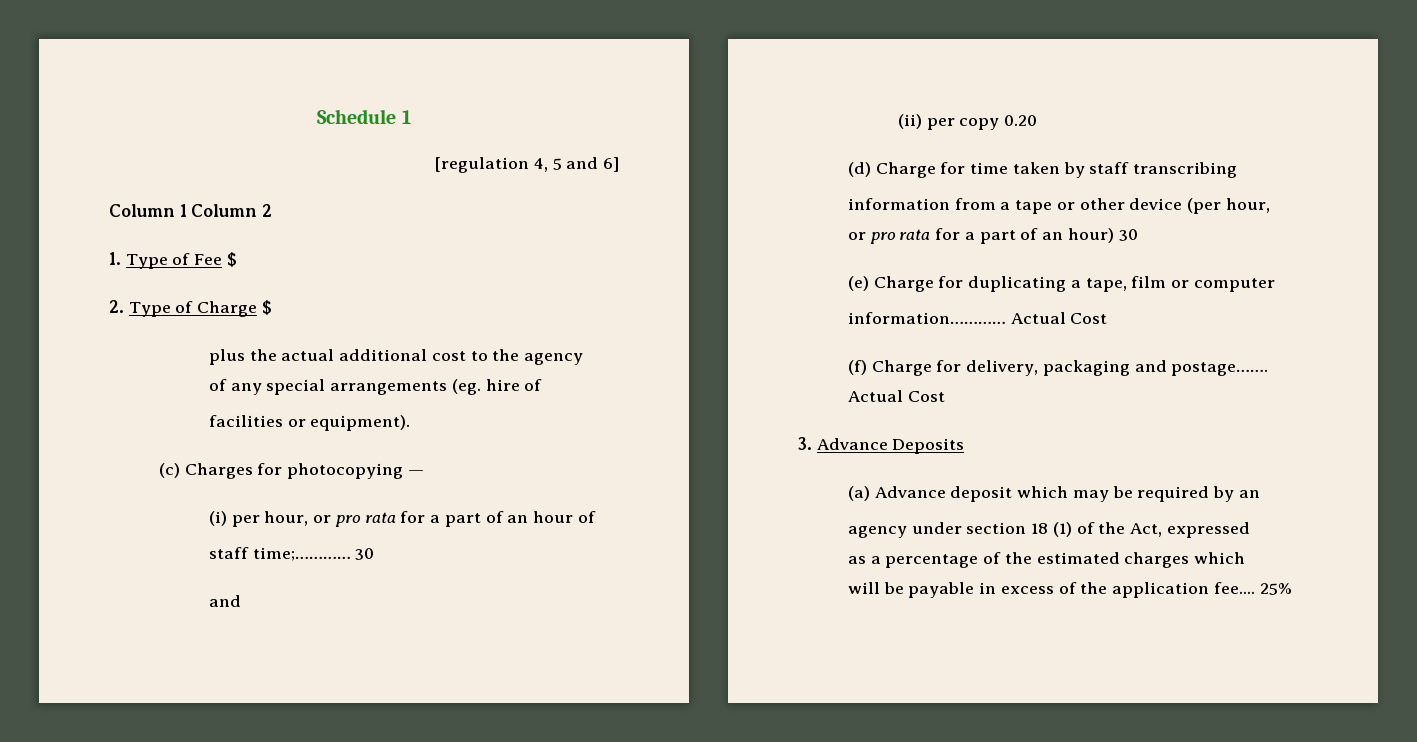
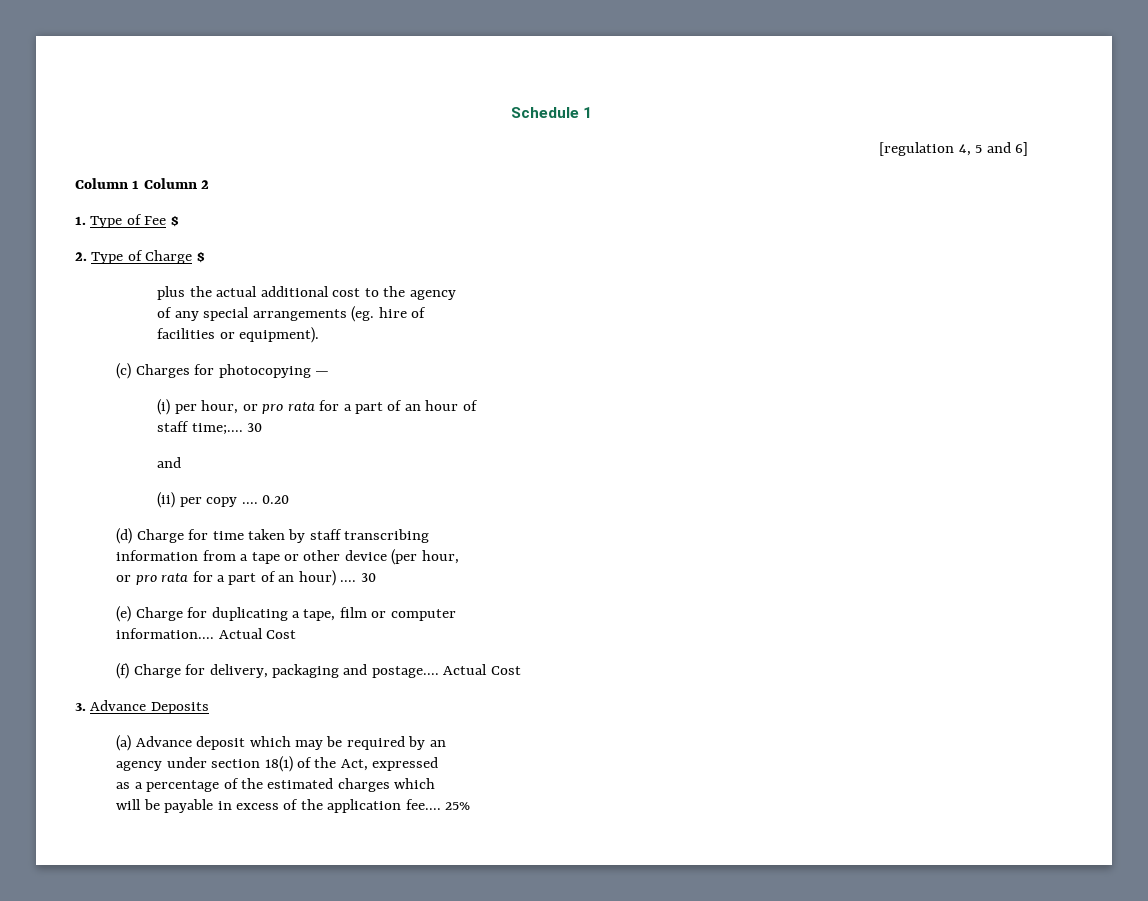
[252,547,351,561] time;………… -> [191,423,243,435] time;....
(1000, 124) none -> [241,502,258,504] ....
(1114, 235) none -> [340,580,357,582] ....
[847,312,1006,324] information………… -> [116,628,215,639] information....
[1171,362,1269,376] postage……. -> [371,666,439,678] postage....
[1031,522,1072,537] 18 (1) -> [264,756,293,772] 18(1)

